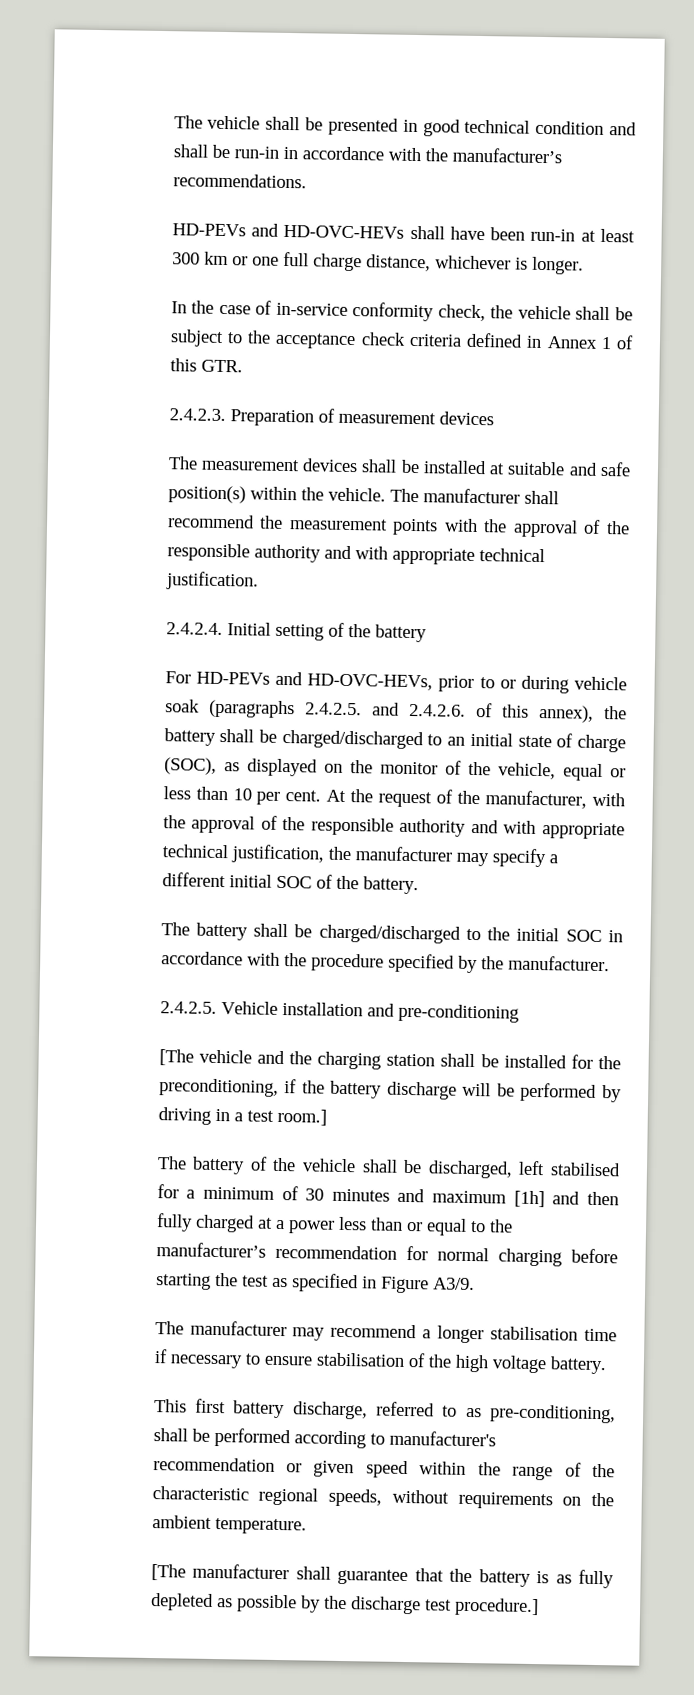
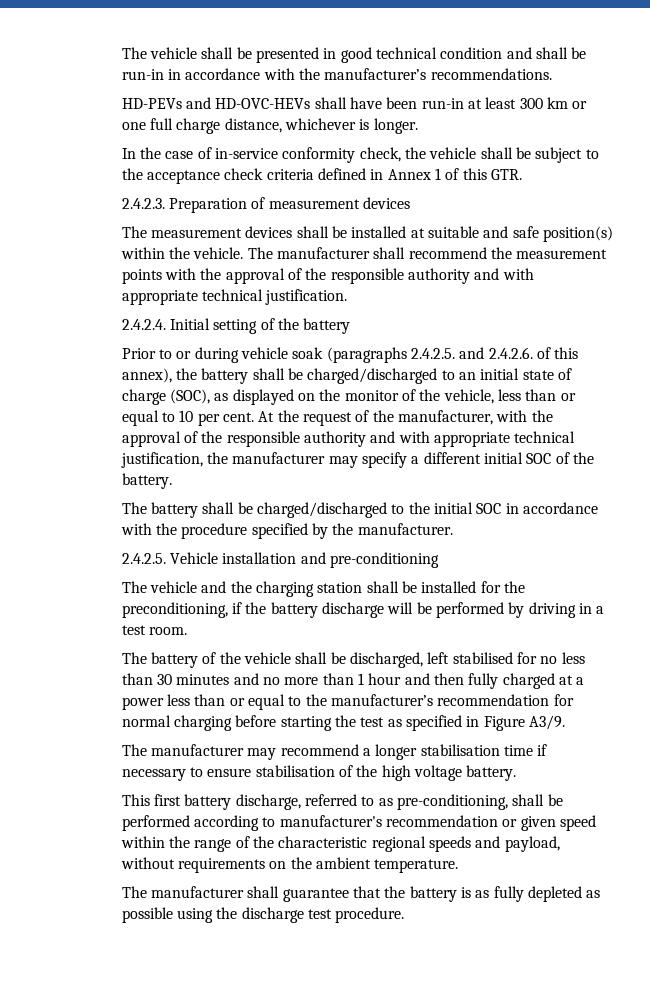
[164,671,475,692] For HD-PEVs and HD-OVC-HEVs, prior -> [121,348,156,359] Prior
[562,763,626,781] [162,786,228,801] equal or less than -> [497,389,576,401] [121,410,176,426] less than or equal to
[158,1049,194,1066] [The -> [121,581,147,593] The
[276,1108,327,1126] room.] -> [149,627,188,635] room.
[186,1186,545,1208] a minimum of 30 minutes and maximum [1h] -> [540,652,585,664] [121,673,402,685] no less than 30 minutes and no more than 1 hour
[328,1488,383,1507] speeds, -> [429,836,560,852] speeds and payload,
[150,1564,186,1581] [The -> [121,886,147,898] The
[299,1595,321,1613] by -> [177,908,214,923] using
[453,1597,539,1617] procedure.] -> [335,907,405,923] procedure.

